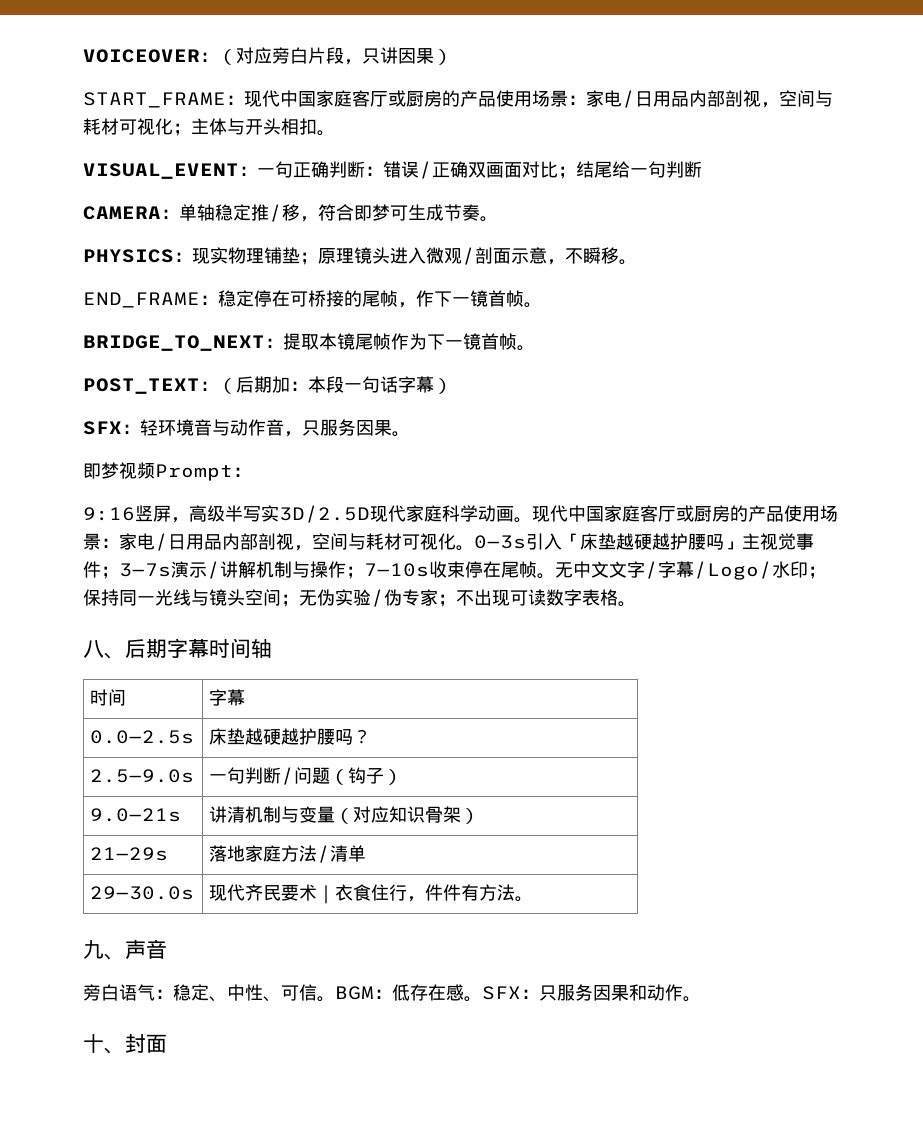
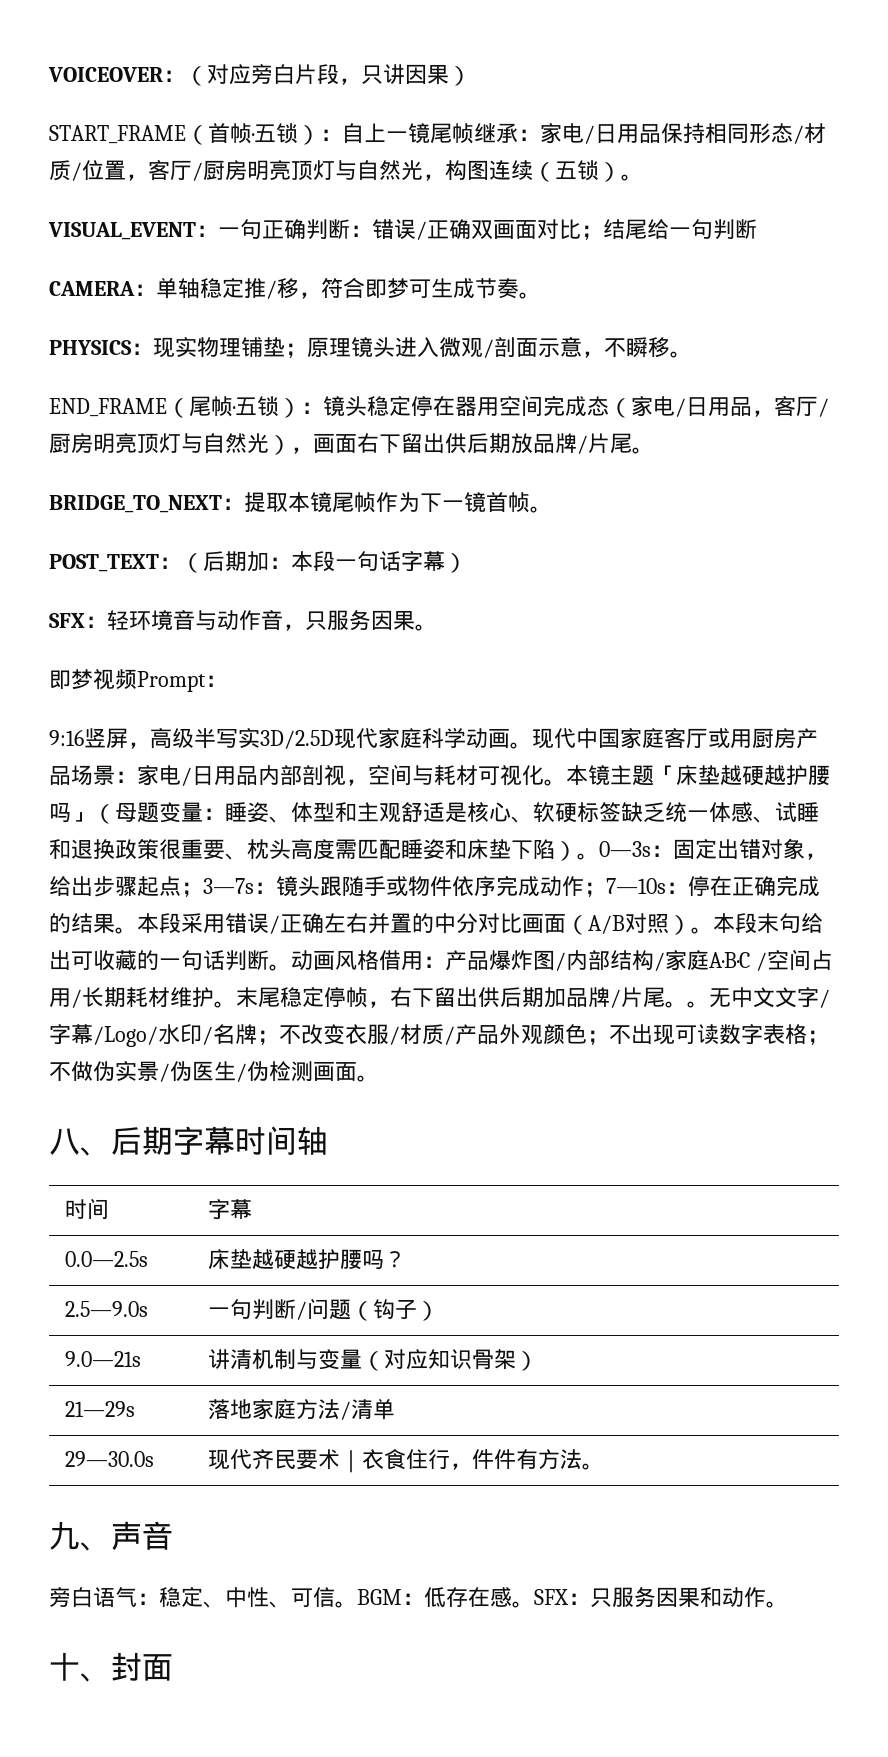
[226,90,833,108] [83,118,317,136] ：现代中国家庭客厅或厨房的产品使用场景：家电/日用品内部剖视，空间与耗材可视化；主体与开头相扣 -> [186,123,826,145] [49,160,621,182] （首帧·五锁）：自上一镜尾帧继承：家电/日用品保持相同形态/材质/位置，客厅/厨房明亮顶灯与自然光，构图连续（五锁）
[200,290,524,308] ：稳定停在可桥接的尾帧，作下一镜首帧 -> [167,395,829,418] [49,433,632,455] （尾帧·五锁）：镜头稳定停在器用空间完成态（家电/日用品，客厅/厨房明亮顶灯与自然光），画面右下留出供后期放品牌/片尾
[694,505,820,522] 厨房的产品使用 -> [730,728,818,749] [49,766,71,785] 用厨房产品
[474,533,562,550] 0—3s引入 -> [566,765,654,786] 本镜主题
[742,533,814,550] [83,561,537,579] 主视觉事件；3—7s演示/讲解机制与操作；7—10s收束停在尾帧 -> [93,802,819,824] [49,838,827,861] [49,875,820,897] [49,913,823,935] [49,949,833,971] [49,987,687,1008] （母题变量：睡姿、体型和主观舒适是核心、软硬标签缺乏统一体感、试睡和退换政策很重要、枕头高度需匹配睡姿和床垫下陷）。0—3s：固定出错对象，给出步骤起点；3—7s：镜头跟随手或物件依序完成动作；7—10s：停在正确完成的结果。本段采用错误/正确左右并置的中分对比画面（A/B对照）。本段末句给出可收藏的一句话判断。动画风格借用：产品爆炸图/内部结构/家庭A·B·C /空间占用/长期耗材维护。末尾稳定停帧，右下留出供后期加品牌/片尾。
[808,566,826,579] [83,589,438,607] ；保持同一光线与镜头空间；无伪实验/伪专家 -> [202,1024,587,1045] /名牌；不改变衣服/材质/产品外观颜色
(618, 597) none -> [807,1030,829,1045] [49,1061,357,1082] ；不做伪实景/伪医生/伪检测画面

